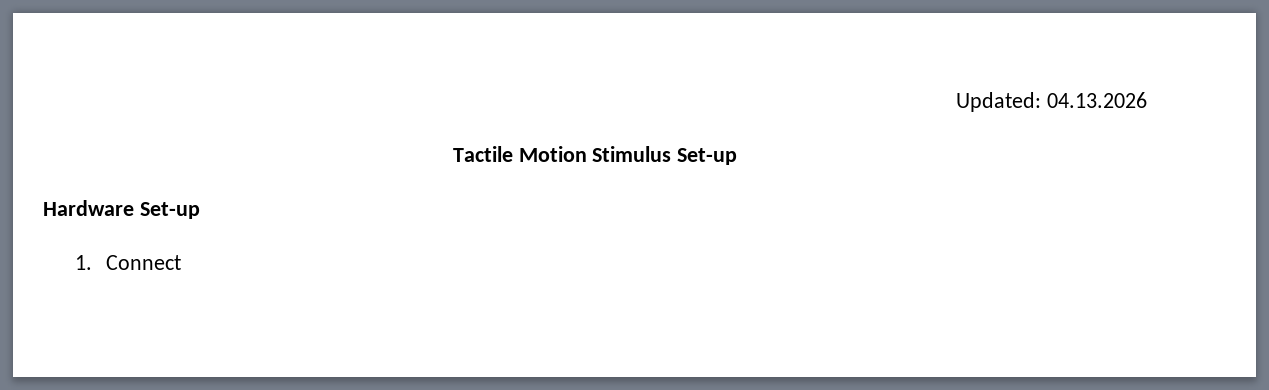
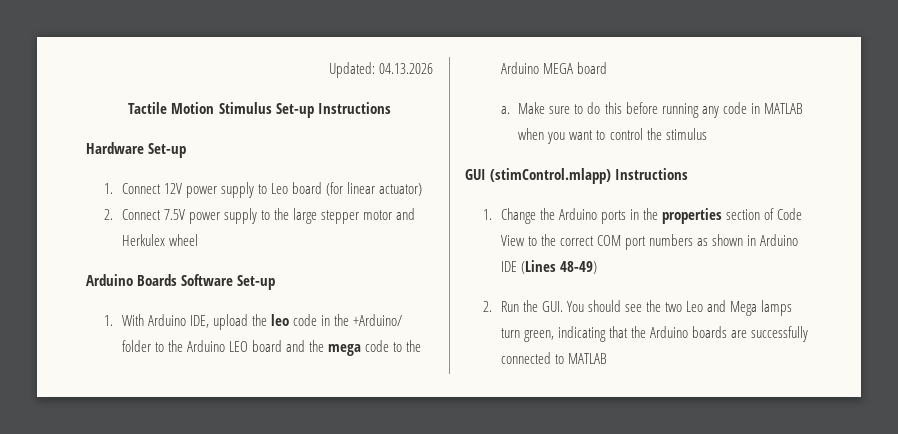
(738, 156) none -> [317,102,391,114] Instructions
(182, 262) none -> [163,182,422,198] [103,208,415,224] [121,234,198,246] [86,274,276,290] [103,314,402,330] [121,340,422,356] [500,62,607,74] [500,102,803,118] [518,128,707,144] [465,168,689,184] [482,208,802,224] [500,234,799,250] [500,260,597,274] [482,300,793,316] [500,326,808,342] [500,352,607,364] 12V power supply to Leo board (for linear actuator) // 2. Connect 7.5V power supply to the large stepper motor and Herkulex wheel // Arduino Boards Software Set-up // 1. With Arduino IDE, upload the leo code in the +Arduino/ folder to the Arduino LEO board and the mega code to the Arduino MEGA board // a. Make sure to do this before running any code in MATLAB when you want to control the stimulus // GUI (stimControl.mlapp) Instructions // 1. Change the Arduino ports in the properties section of Code View to the correct COM port numbers as shown in Arduino IDE (Lines 48-49) // 2. Run the GUI. You should see the two Leo and Mega lamps turn green, indicating that the Arduino boards are successfully connected to MATLAB

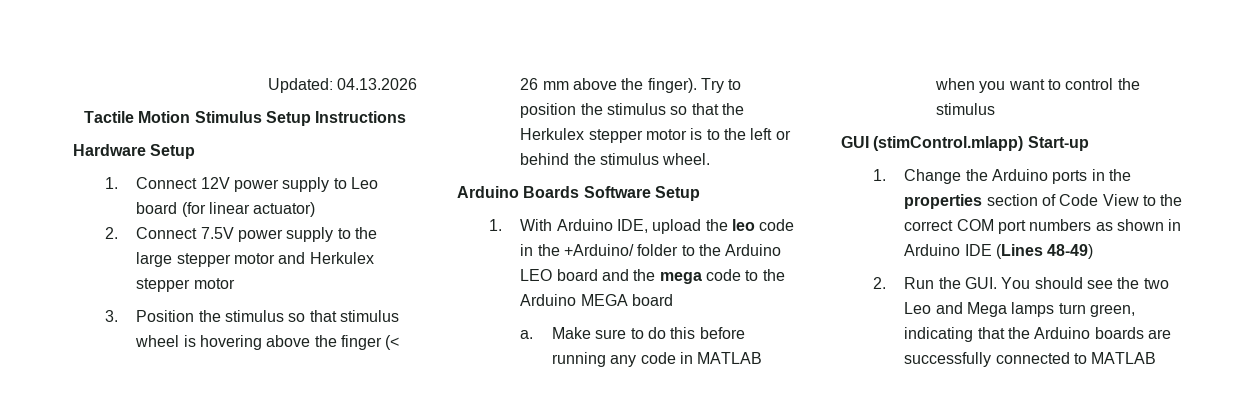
[275,103,314,118] Set-up -> [265,111,311,126] Setup
[148,143,187,158] Set-up -> [150,144,196,159] Setup
[168,234,198,246] wheel -> [136,278,235,292] [104,310,400,322] [135,335,400,350] [520,78,742,93] [520,103,745,118] [520,128,791,143] [520,153,711,165] stepper motor // 3. Position the stimulus so that stimulus wheel is hovering above the finger (< 26 mm above the finger). Try to position the stimulus so that the Herkulex stepper motor is to the left or behind the stimulus wheel.
[237,275,276,290] Set-up -> [654,186,700,201] Setup
[615,168,689,180] Instructions -> [1027,136,1089,151] Start-up

